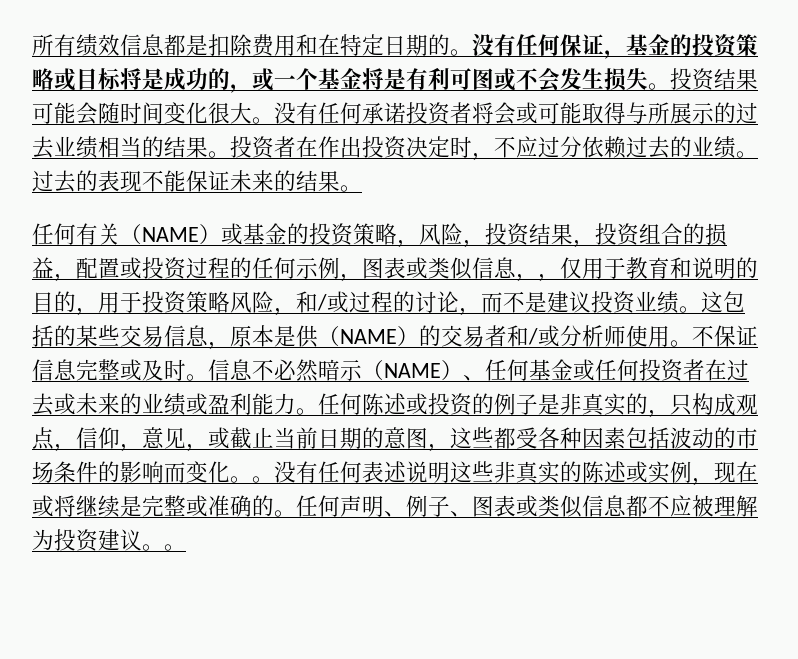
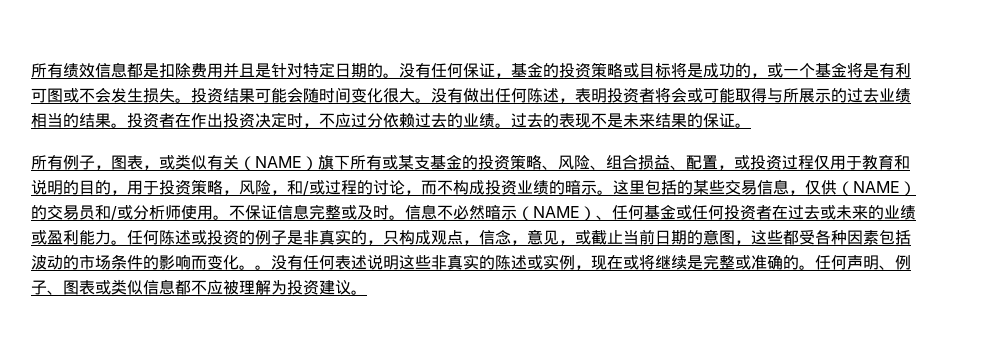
[296,34,340,56] 和在 -> [223,62,303,78] 并且是针对
[318,102,406,124] 任何承诺 -> [463,88,607,103] 做出任何陈述，表明
[164,170,362,192] [32,223,727,248] [32,257,560,282] 能保证未来的结果。 // 任何有关（NAME）或基金的投资策略，风险，投资结果，投资组合的损益，配置或投资过程的任何示例，图表或类似信息，， -> [607,113,751,128] [31,154,814,171] 是未来结果的保证。 // 所有例子，图表，或类似有关（NAME）旗下所有或某支基金的投资策略、风险、组合损益、配置，或投资过程
(230, 302) none -> [223,190,239,195] ，
[525,291,591,313] 是建议 -> [453,180,485,195] 构成
[679,291,723,313] 。这 -> [549,179,645,195] 的暗示。这里
[230,325,296,347] 原本是 -> [805,180,821,195] 仅
[485,325,507,347] 者 -> [79,205,95,220] 员
[98,427,120,449] 仰 -> [495,229,511,245] 念
[164,544,186,551] 。 -> (367, 292) none

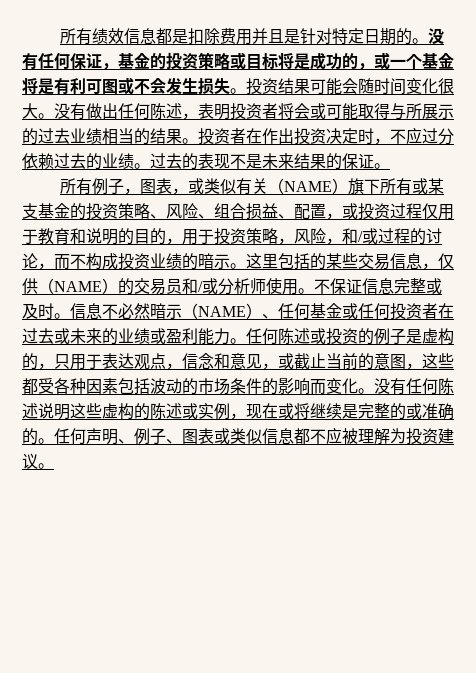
[303,229,431,245] 非真实的，只构成 -> [422,328,454,345] [22,353,134,370] 虚构的，只用于表达
[511,240,527,245] ， -> [214,353,230,369] 和
[655,230,687,245] 日期 -> (358, 361) none
[255,255,351,270] 。没有任何表 -> [374,378,454,395] 没有任何陈
[431,254,479,270] 非真实 -> [102,403,134,420] 虚构
(735, 262) none -> [390,403,406,420] 的

